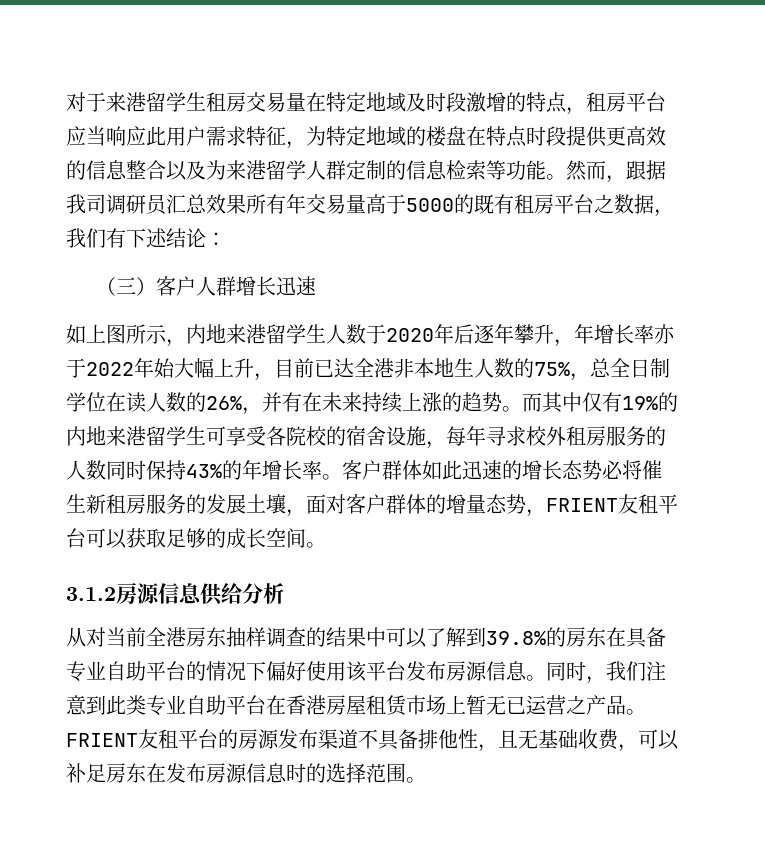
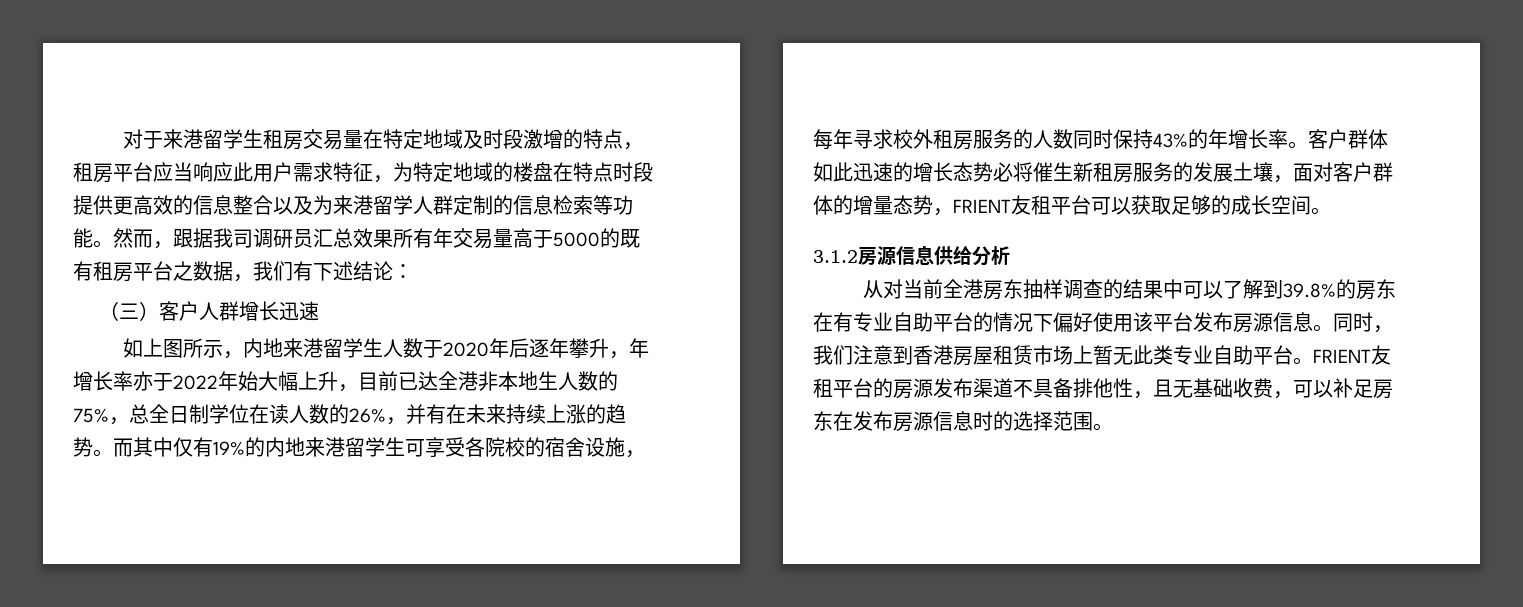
[626,627,666,648] 具备 -> [833,312,853,332] 有
[106,695,286,716] 此类专业自助平台在 -> (913, 355) none
[506,695,626,715] 已运营之产品 -> [1133,345,1293,365] 此类专业自助平台

